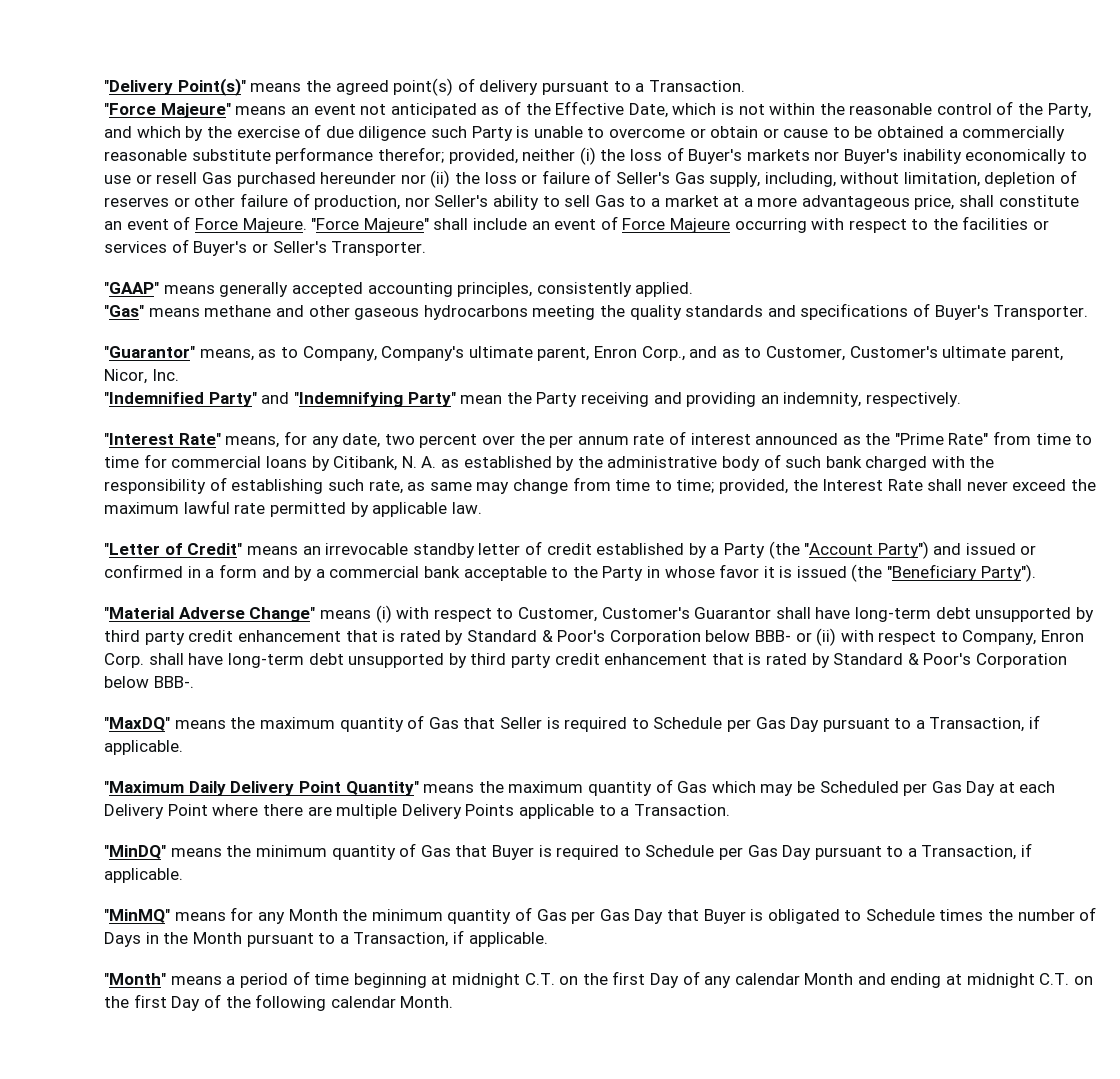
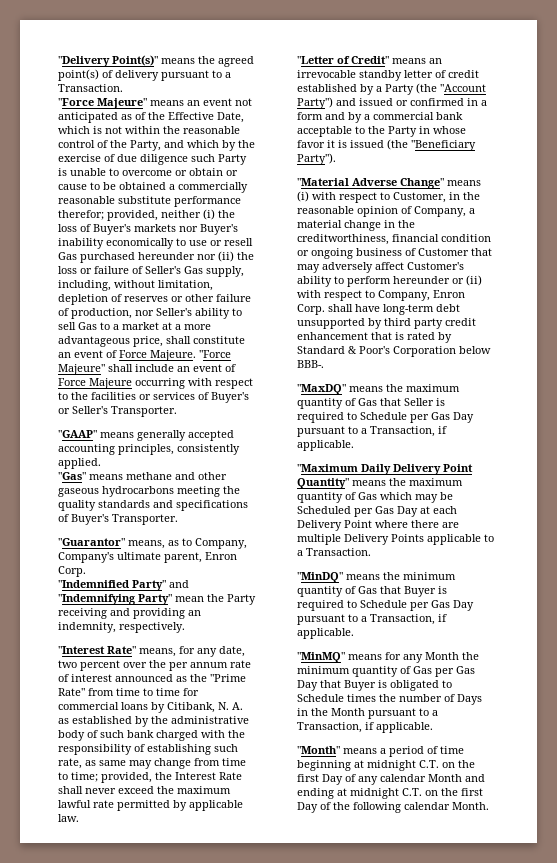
[641,346,1063,361] [104,369,179,384] Corp., and as to Customer, Customer's ultimate parent, Nicor, Inc. -> [58,566,87,577] Corp.
[601,607,1094,622] [104,630,791,645] Customer's Guarantor shall have long-term debt unsupported by third party credit enhancement that is rated by Standard & Poor's Corporation below BBB- -> [449,192,481,200] [297,206,476,217] [297,220,416,231] [297,234,492,245] [297,248,493,259] [297,262,465,273] [297,276,451,287] in the reasonable opinion of Company, a material change in the creditworthiness, financial condition or ongoing business of Customer that may adversely affect Customer's ability to perform hereunder

